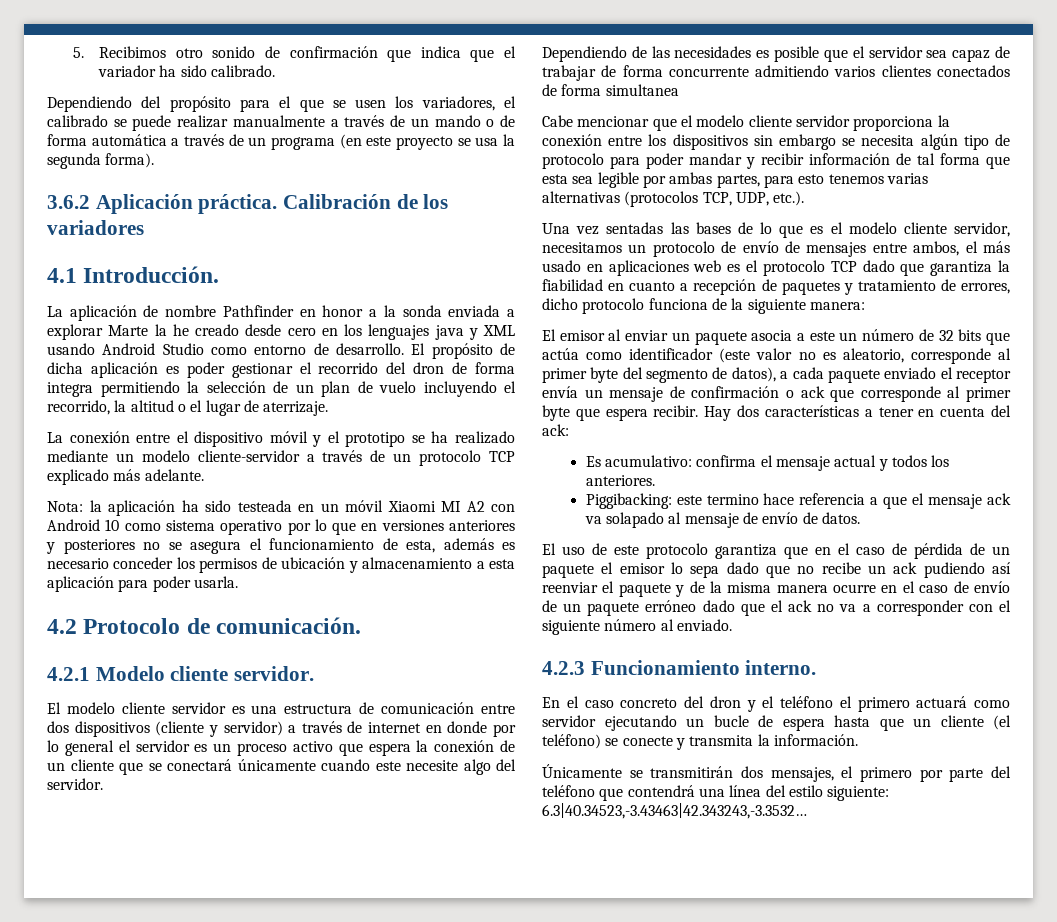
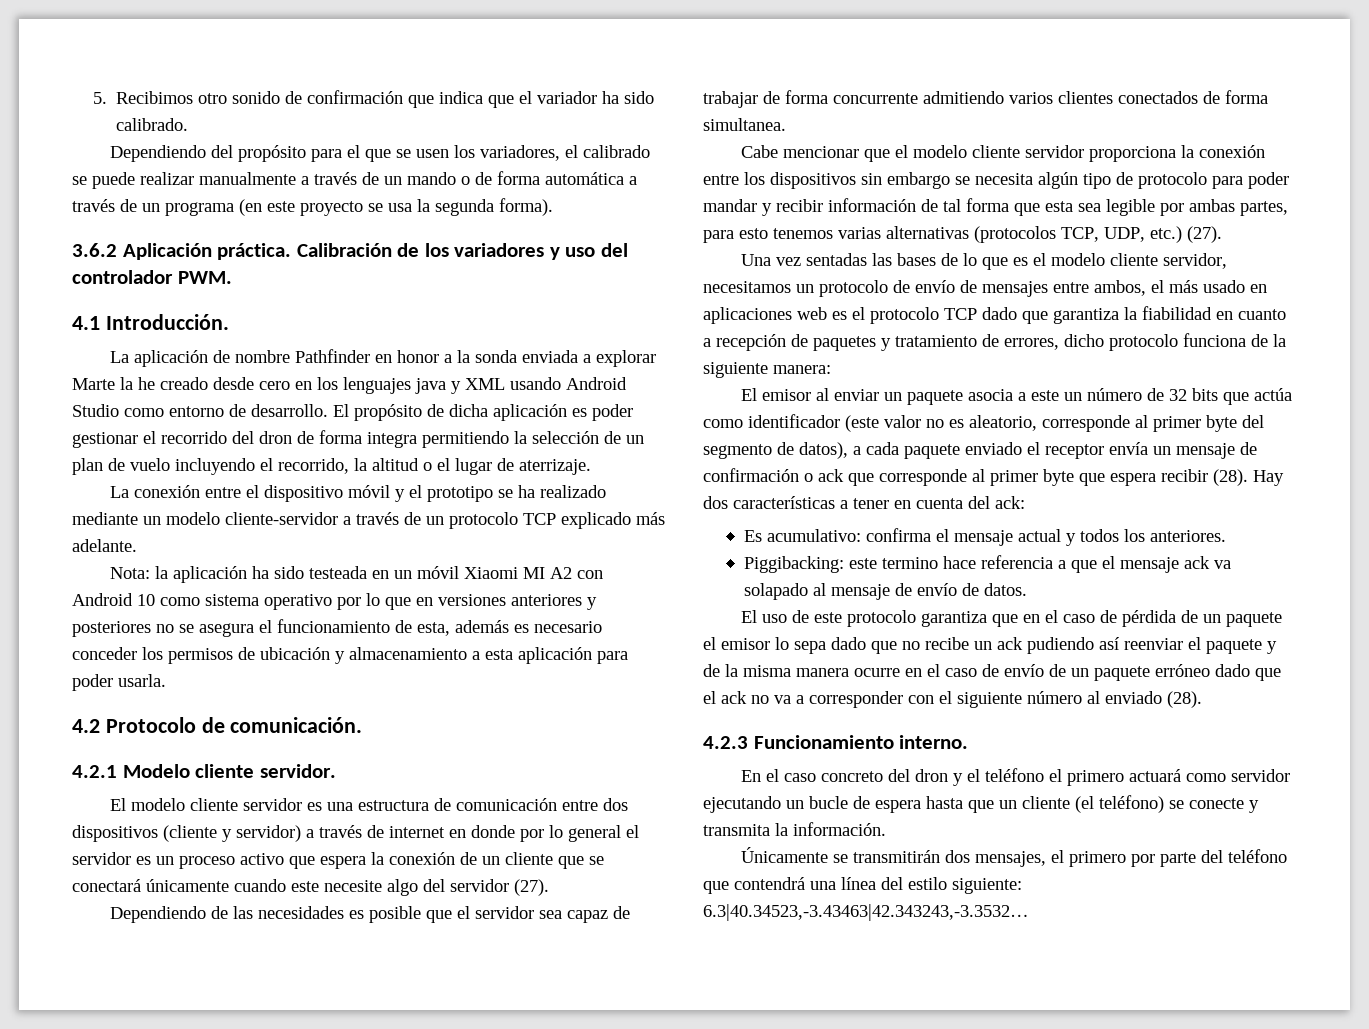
(144, 227) none -> [549,243,628,260] [72,270,232,284] y uso del controlador PWM.
[47,778,103,790] servidor. -> [450,879,549,896] servidor (27).
[605,84,679,96] simultanea -> [703,118,786,131] simultanea.
[773,191,805,206] etc.). -> [1150,226,1222,243] etc.) (27).
[653,405,699,417] recibir. -> [1161,469,1248,486] recibir (28).
[676,619,732,631] enviado. -> [1105,691,1202,708] enviado (28).

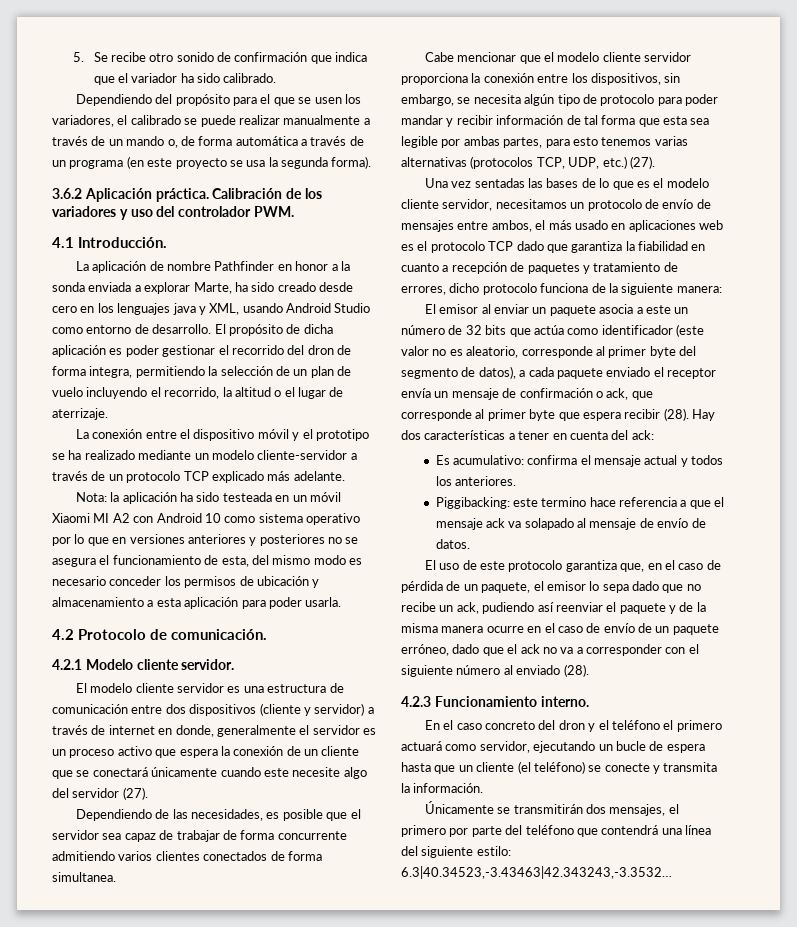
[115,91,193,104] Recibimos -> [93,52,146,62] Se recibe
[461,176,470,185] o -> [167,139,178,148] o,
[72,377,155,390] Marte la he -> [193,282,275,294] Marte, ha sido
[465,378,505,390] XML -> [209,303,240,315] XML,
[367,432,417,448] integra -> [89,366,133,378] integra,
[455,620,509,633] además -> [251,555,346,565] del mismo modo
[471,825,621,842] donde por lo general -> [175,725,296,737] donde, generalmente
[257,906,344,919] necesidades -> [191,809,264,821] necesidades,
[770,172,950,189] dispositivos sin embargo -> [590,73,681,85] [401,94,454,106] dispositivos, sin embargo,
[818,469,844,482] ack -> [606,388,629,400] ack,
[991,614,1018,627] que -> [620,563,645,572] que,
[1225,612,1282,627] paquete -> [481,582,531,593] paquete,
[997,637,1023,650] ack -> [456,602,479,614] ack,
[1155,664,1210,677] erróneo -> [401,644,449,656] erróneo,
[1230,769,1290,782] servidor -> [479,741,530,753] servidor,
[908,877,1022,894] estilo siguiente: -> [421,846,511,858] siguiente estilo:

